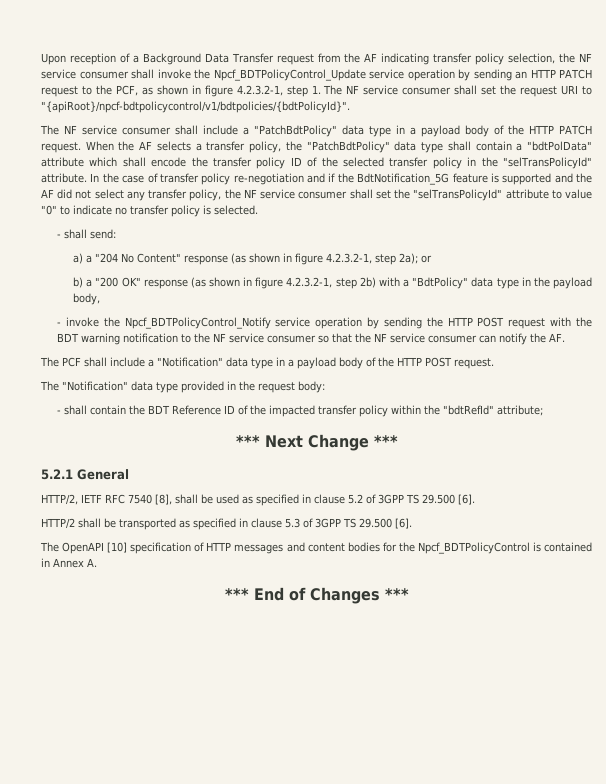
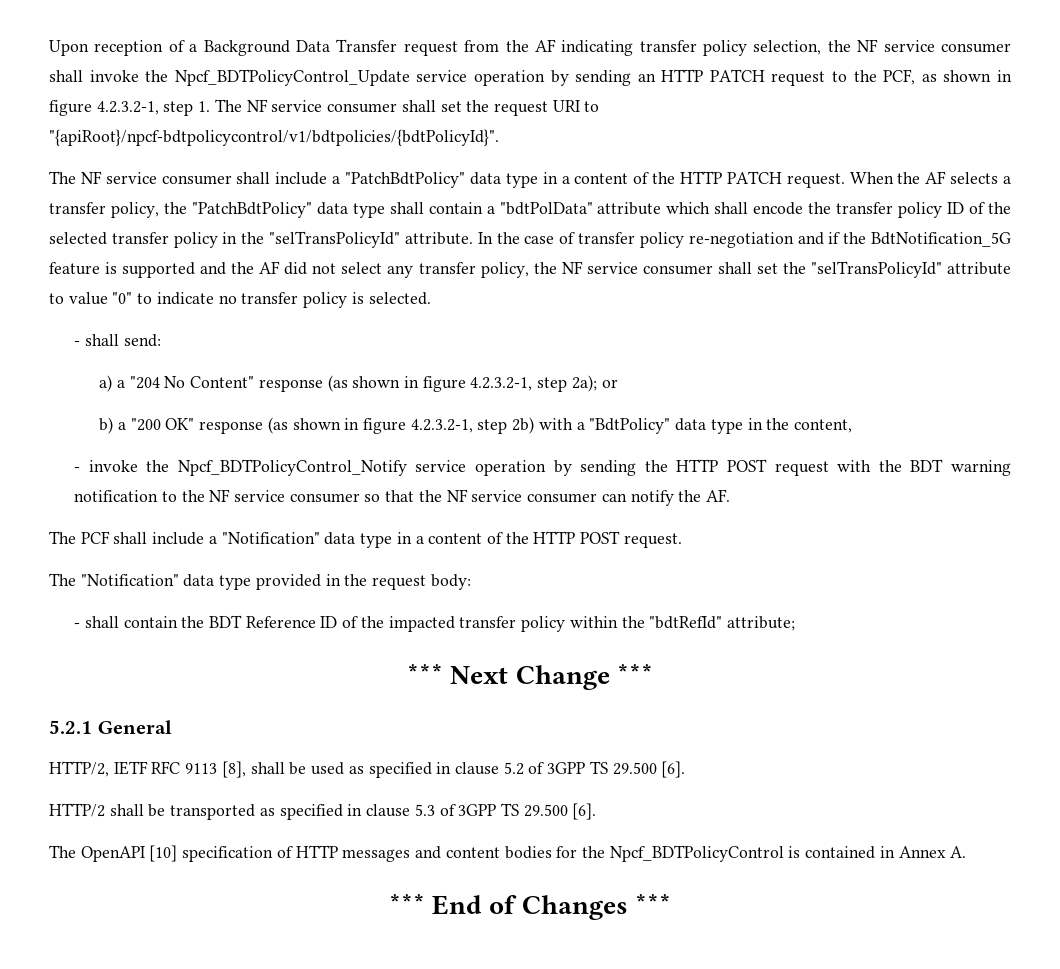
[421,125,489,137] payload body -> [574,173,629,184] content
[553,277,592,289] [73,293,101,305] payload body, -> [793,419,852,433] content,
[297,357,363,369] payload body -> [428,533,483,544] content
[128,494,152,504] 7540 -> [185,763,218,774] 9113

